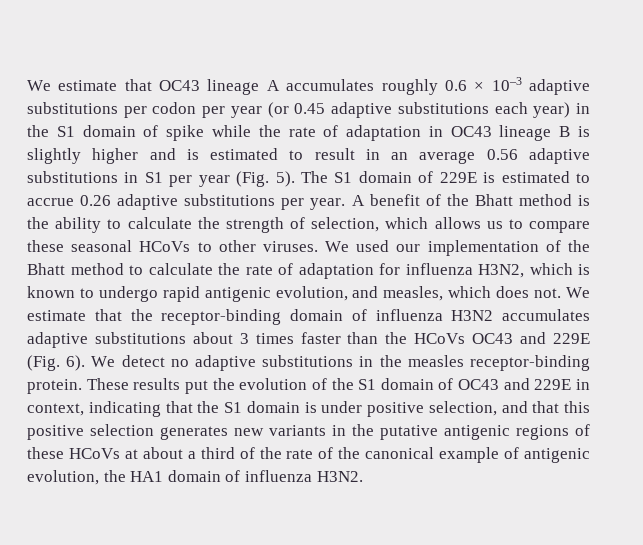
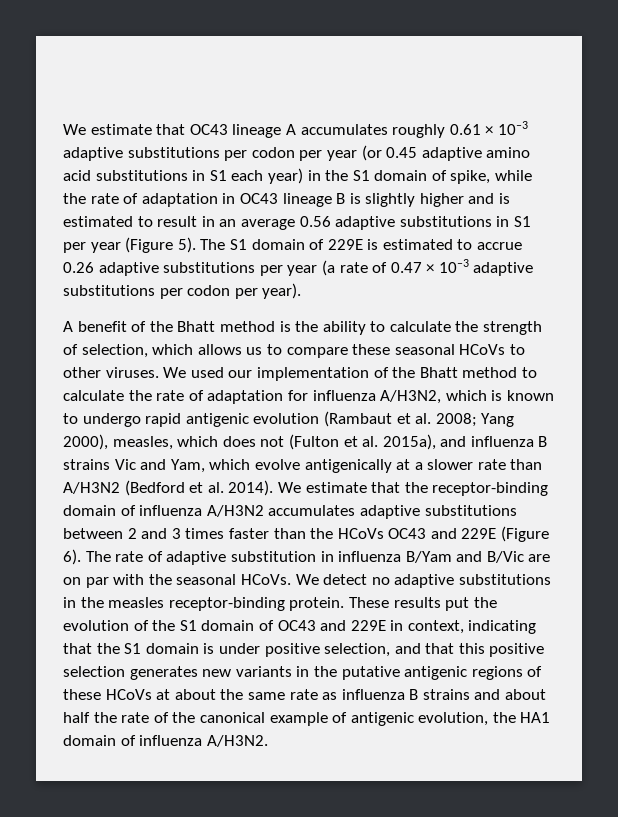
[444,80,467,91] 0.6 -> [449,124,481,135] 0.61
[397,102,489,114] substitutions -> [486,147,531,158] [63,170,227,181] amino acid substitutions in S1
[166,125,205,141] spike -> [450,170,491,184] spike,
[236,171,270,187] (Fig. -> [125,237,174,253] (Figure
[310,198,346,210] year. -> [287,259,534,276] [63,283,302,299] year (a rate of 0.47 × 10–3 adaptive substitutions per codon per year). //
[478,264,524,278] H3N2, -> [380,390,442,404] A/H3N2,
[275,286,562,301] evolution, and measles, which does not. -> [253,411,515,427] [63,434,548,450] [63,459,543,473] [63,480,274,496] evolution (Rambaut et al. 2008; Yang 2000), measles, which does not (Fulton et al. 2015a), and influenza B strains Vic and Yam, which evolve antigenically at a slower rate than A/H3N2 (Bedford et al. 2014).
[451,310,494,321] H3N2 -> [206,505,264,517] A/H3N2
[192,332,233,344] about -> [63,528,168,539] between 2 and
[27,355,86,371] (Fig. 6). -> [501,526,550,542] [63,549,551,565] [63,574,291,588] (Figure 6). The rate of adaptive substitution in influenza B/Yam and B/Vic are on par with the seasonal HCoVs.
[187,447,255,459] a third of -> [220,689,547,700] [63,712,90,723] the same rate as influenza B strains and about half
[316,471,363,482] H3N2. -> [206,735,268,747] A/H3N2.

